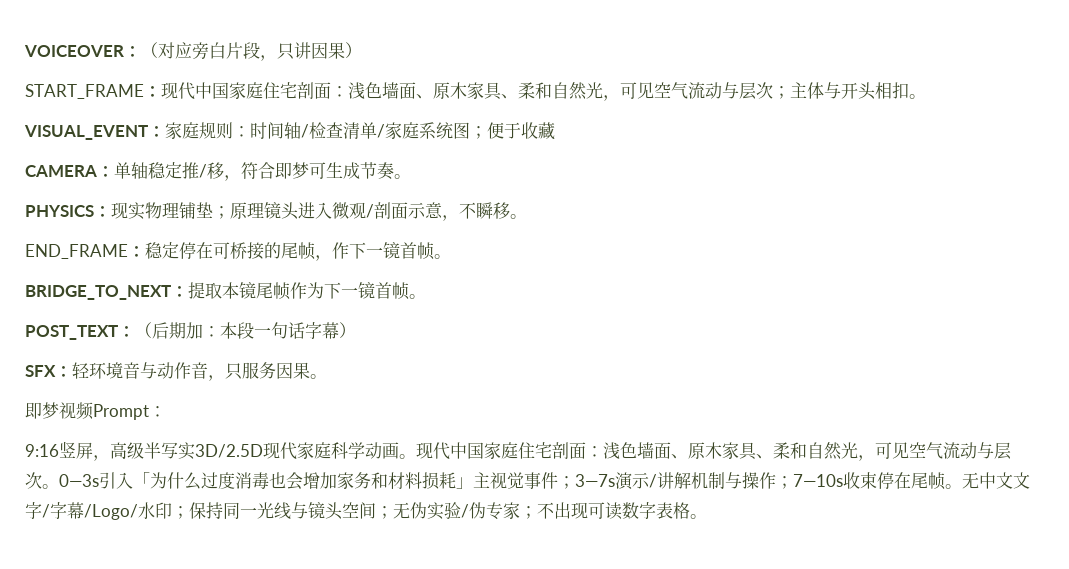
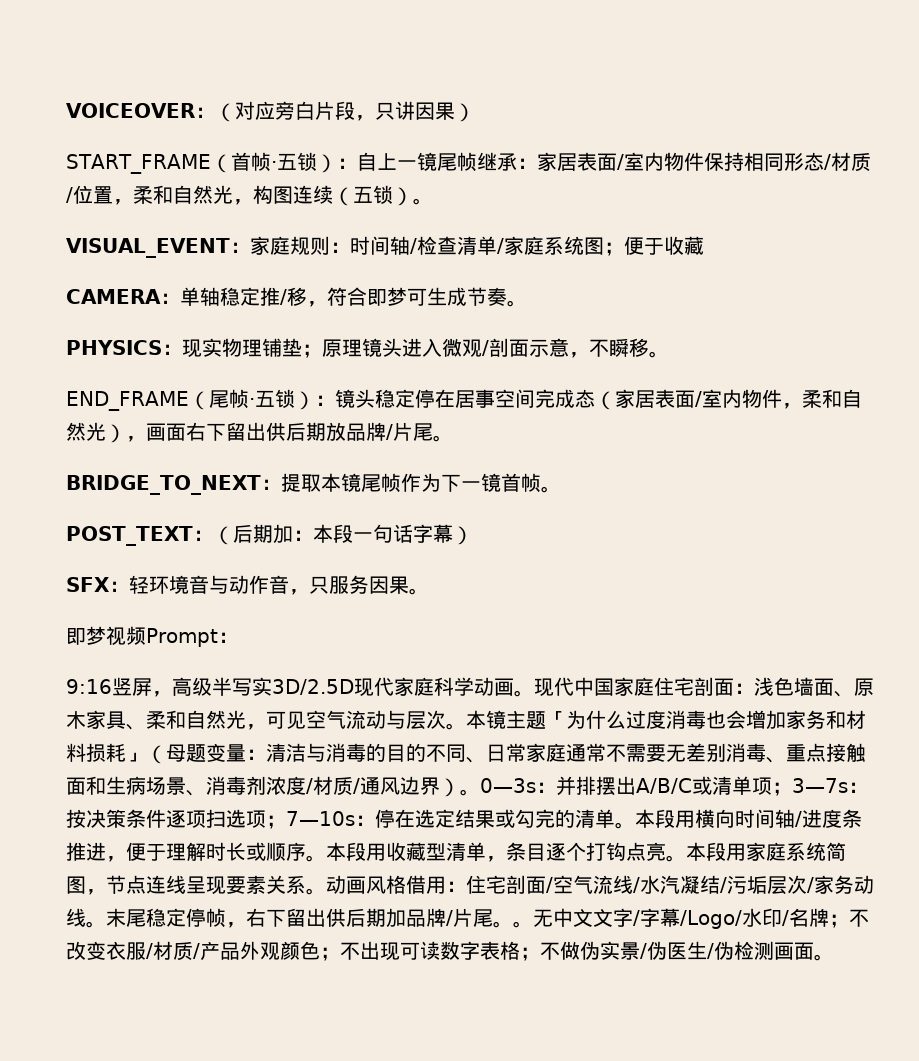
[144,82,909,101] ：现代中国家庭住宅剖面：浅色墙面、原木家具、柔和自然光，可见空气流动与层次；主体与开头相扣 -> [210,152,871,173] [66,185,413,206] （首帧·五锁）：自上一镜尾帧继承：家居表面/室内物件保持相同形态/材质/位置，柔和自然光，构图连续（五锁）
[128,241,435,261] ：稳定停在可桥接的尾帧，作下一镜首帧 -> [188,389,862,410] [66,422,433,443] （尾帧·五锁）：镜头稳定停在居事空间完成态（家居表面/室内物件，柔和自然光），画面右下留出供后期放品牌/片尾
[59,472,133,489] 0—3s引入 -> [466,710,546,729] 本镜主题
[473,472,946,490] 主视觉事件；3—7s演示/讲解机制与操作；7—10s收束停在尾帧 -> [146,743,866,764] [66,776,868,797] [66,809,862,829] [66,842,846,862] [66,875,874,895] [66,908,513,928] （母题变量：清洁与消毒的目的不同、日常家庭通常不需要无差别消毒、重点接触面和生病场景、消毒剂浓度/材质/通风边界）。0—3s：并排摆出A/B/C或清单项；3—7s：按决策条件逐项扫选项；7—10s：停在选定结果或勾完的清单。本段用横向时间轴/进度条推进，便于理解时长或顺序。本段用收藏型清单，条目逐个打钩点亮。本段用家庭系统简图，节点连线呈现要素关系。动画风格借用：住宅剖面/空气流线/水汽凝结/污垢层次/家务动线。末尾稳定停帧，右下留出供后期加品牌/片尾。
[172,501,520,520] ；保持同一光线与镜头空间；无伪实验/伪专家 -> [782,908,869,928] [66,941,320,960] /名牌；不改变衣服/材质/产品外观颜色
(690, 510) none -> [520,941,814,961] ；不做伪实景/伪医生/伪检测画面

